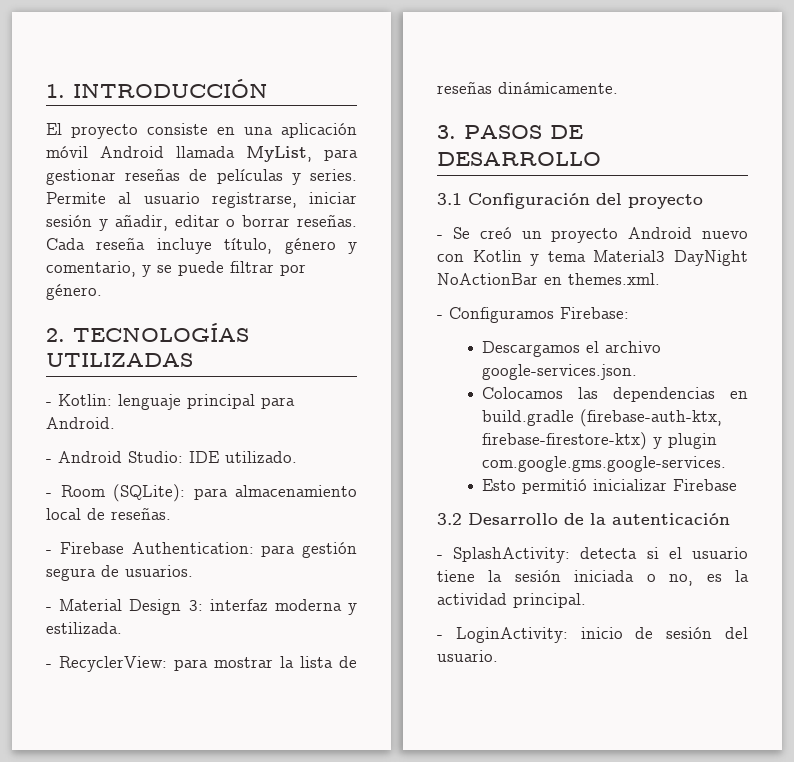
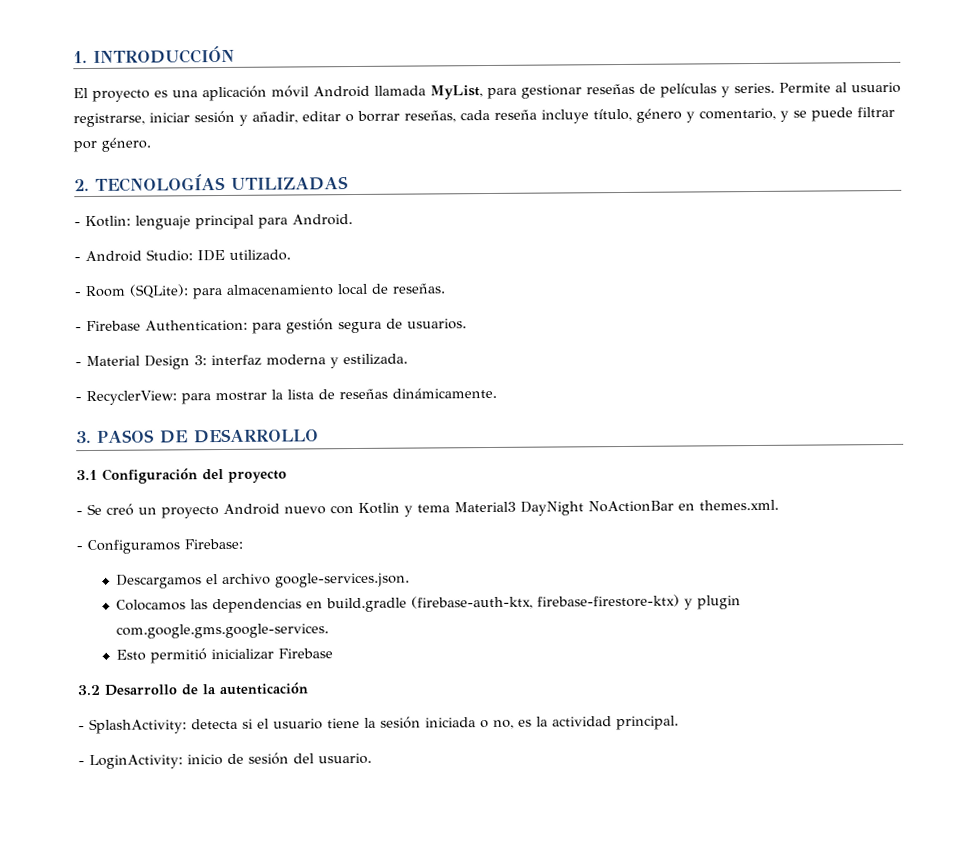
[147,123,235,135] consiste en -> [154,90,168,98] es
[297,214,357,227] [46,238,85,250] reseñas. Cada -> [404,109,490,123] reseñas, cada

